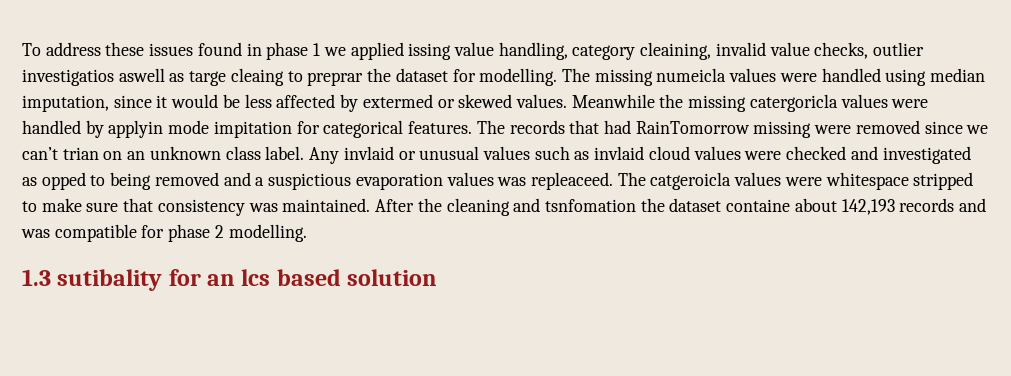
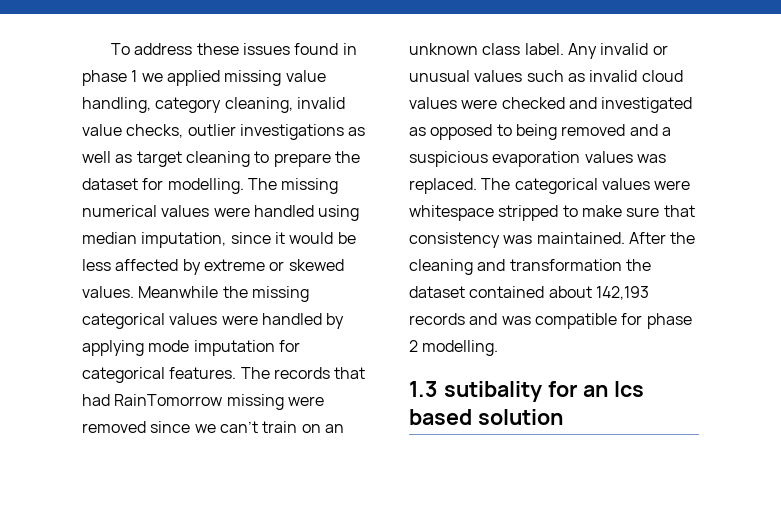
[408,43,452,60] issing -> [224,70,282,86] missing
[640,42,712,60] cleaining, -> [224,97,293,113] cleaning,
[22,68,364,86] investigatios aswell as targe cleaing to preprar -> [239,124,366,140] [82,151,331,167] investigations as well as target cleaning to prepare
[656,68,727,82] numeicla -> [82,205,157,217] numerical
[362,94,433,108] extermed -> [203,259,265,271] extreme
[749,94,838,112] catergoricla -> [82,313,165,329] categorical
[108,120,292,138] applyin mode impitation -> [82,340,275,356] applying mode imputation
[62,147,99,160] trian -> [262,421,298,433] train
[343,146,394,160] invlaid -> [600,43,649,55] invalid
[594,146,645,160] invlaid -> [589,70,638,82] invalid
[41,172,86,190] opped -> [430,124,493,140] opposed
[268,173,352,190] suspictious -> [409,151,488,167] suspicious
[530,172,732,190] repleaceed. The catgeroicla -> [409,178,598,194] replaced. The categorical
[544,198,791,212] tsnfomation the dataset containe -> [509,259,651,271] [409,286,545,298] transformation the dataset contained

